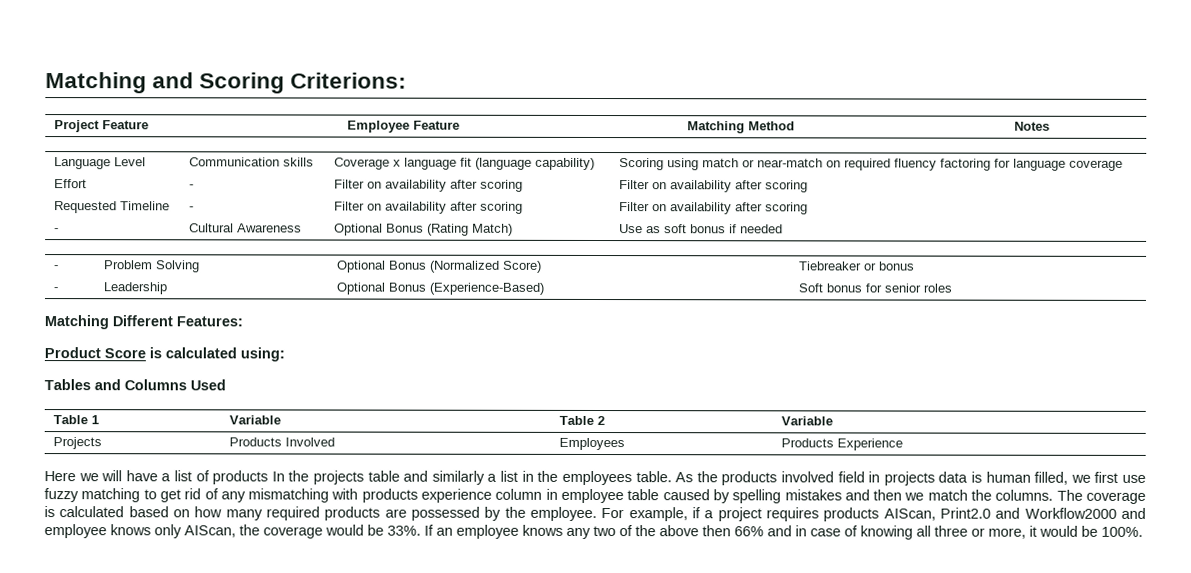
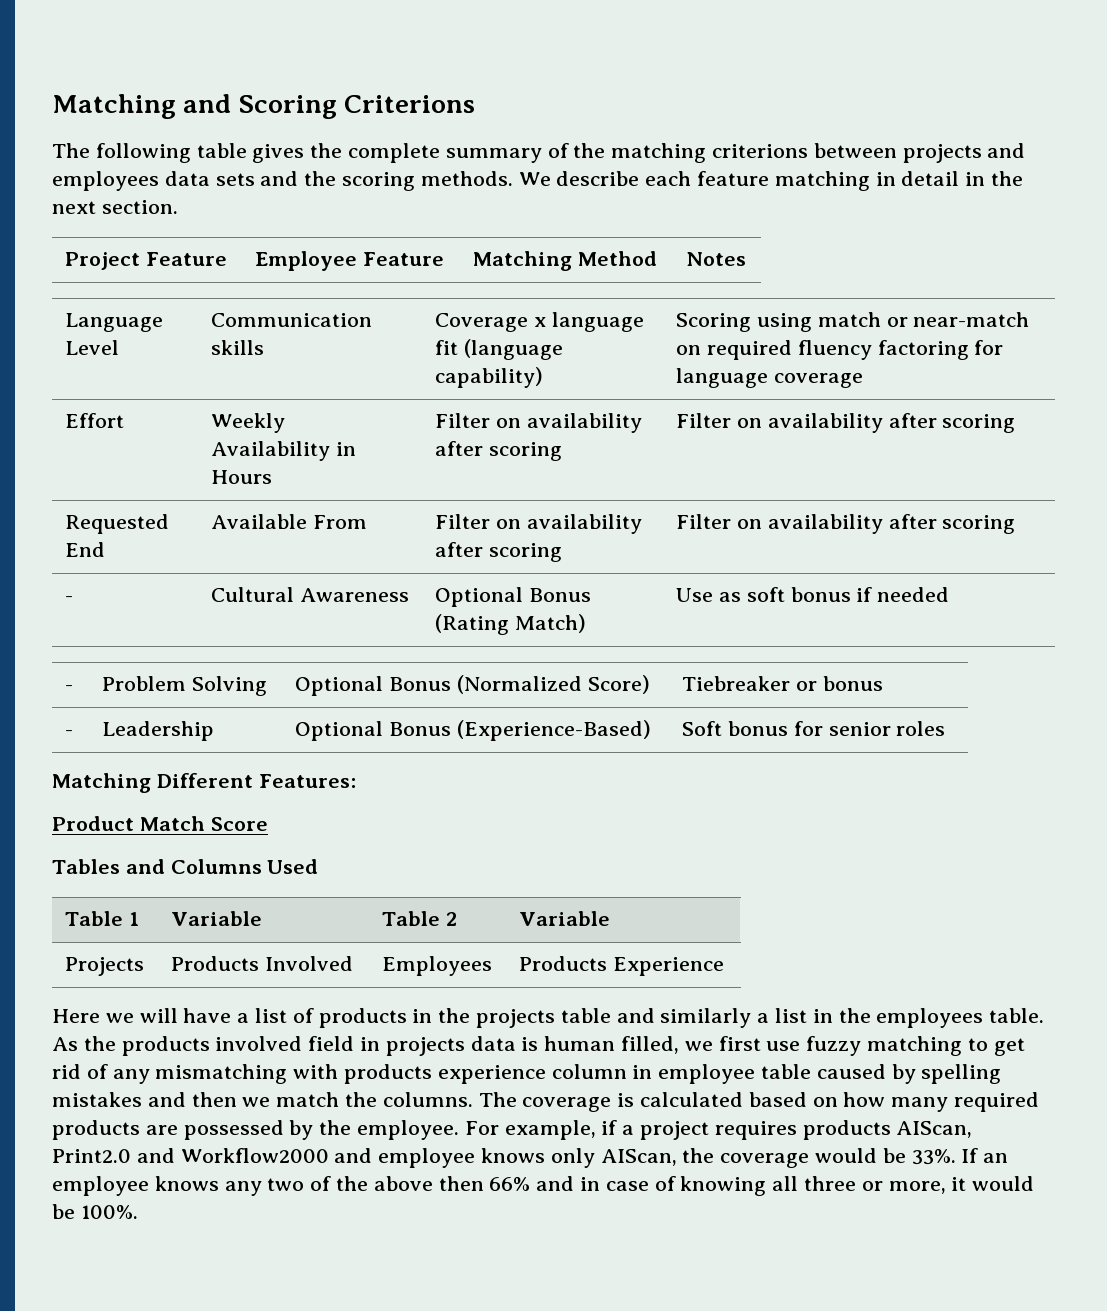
[290,72,408,89] Criterions: -> [343,95,475,113] [52,143,1026,163] [52,171,1024,191] [52,200,178,214] Criterions // The following table gives the complete summary of the matching criterions between projects and employees data sets and the scoring methods. We describe each feature matching in detail in the next section.
[188,184,194,189] - -> [211,413,286,433] [211,441,356,461] [211,470,273,484] Weekly Availability in Hours
[119,201,170,211] [188,206,194,211] Timeline | - -> [65,542,106,557] [211,514,367,529] End | Available From
(101, 353) none -> [139,816,205,831] Match
[149,347,285,362] is calculated using: -> (268, 824) none
[271,471,285,482] In -> [412,1009,433,1023] in

